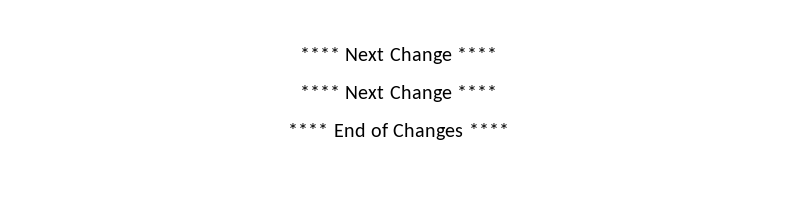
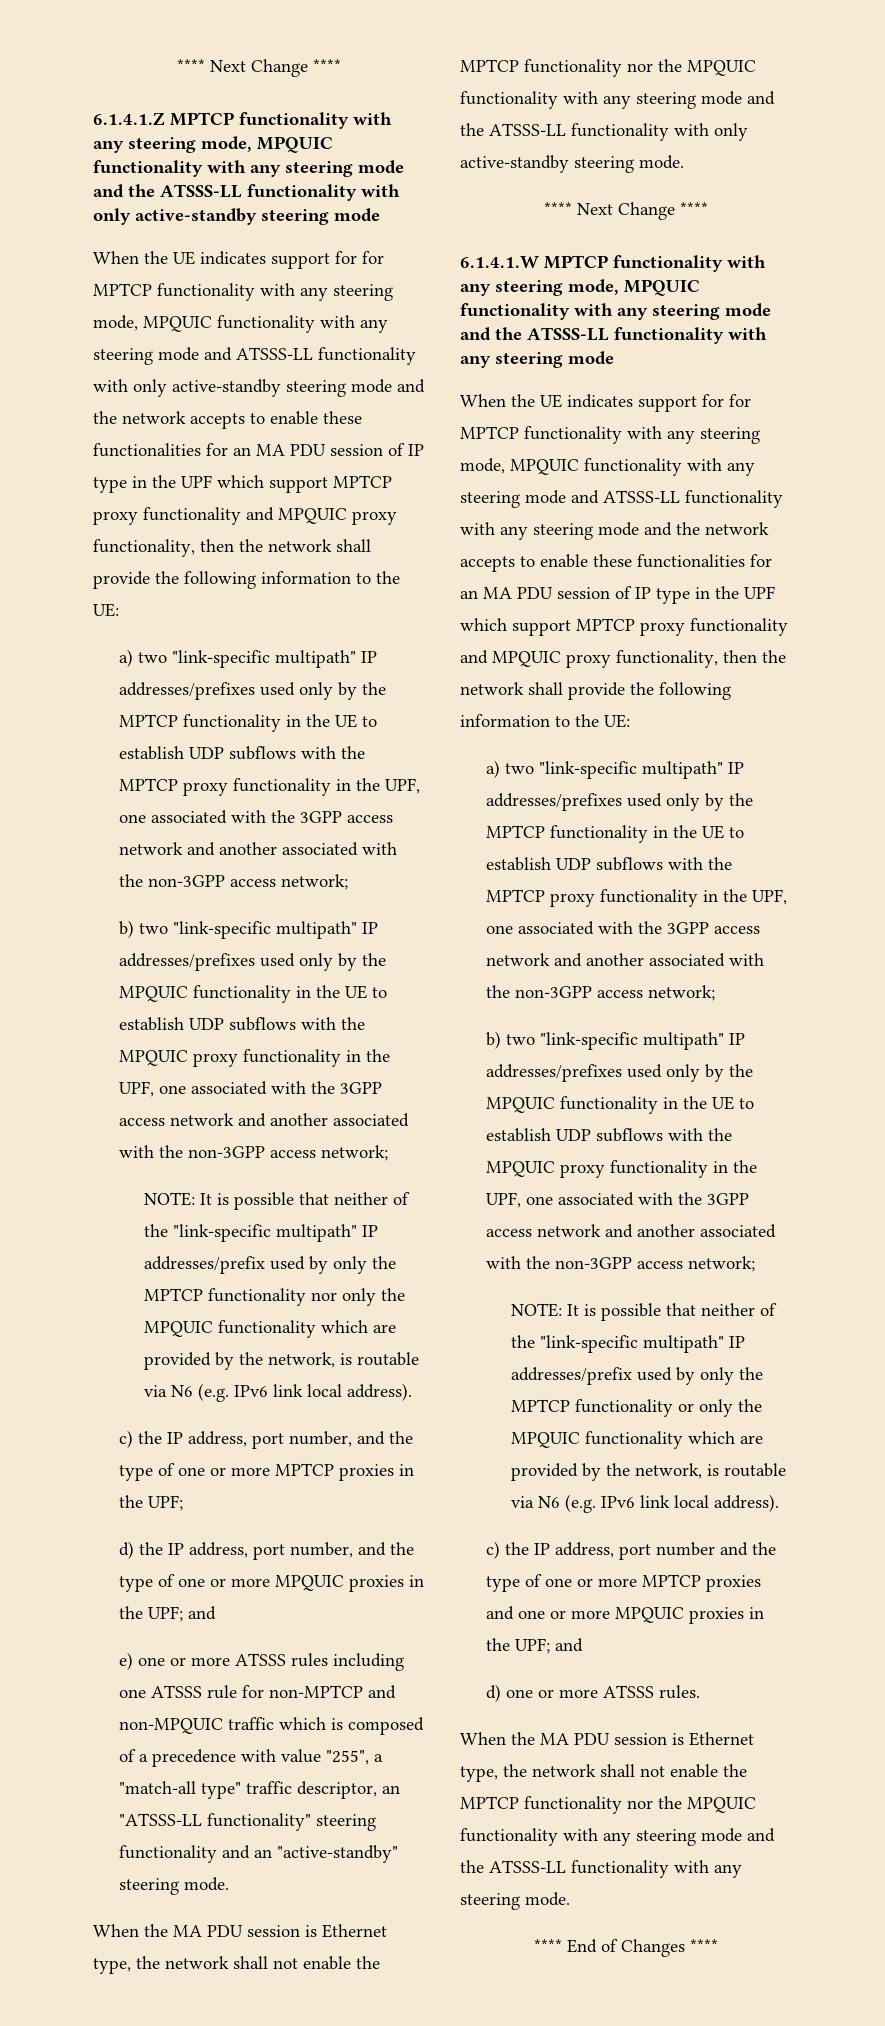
[299,47,498,64] [299,85,498,102] **** Next Change **** // **** Next Change **** -> [177,59,341,77] [93,112,392,129] [93,136,333,153] [93,160,404,177] [93,184,400,201] [93,208,380,225] [93,251,384,269] [93,283,393,301] [93,315,388,333] [93,347,416,365] [93,379,425,397] [93,411,362,429] [93,443,424,457] [93,475,392,493] [93,507,397,525] [93,539,371,557] [93,571,400,589] [93,603,119,617] [118,649,377,668] [118,682,386,700] [118,714,377,732] [118,746,365,760] [118,778,420,796] [118,810,393,824] [118,842,397,856] [118,874,348,890] [118,920,378,939] [118,953,386,971] [118,985,387,1003] [118,1017,365,1031] [118,1049,390,1067] [118,1081,382,1097] [118,1113,409,1127] [118,1145,388,1161] [144,1192,411,1210] [144,1224,379,1242] [144,1256,397,1274] [144,1288,406,1306] [144,1320,397,1338] [144,1352,420,1370] [144,1383,413,1402] [118,1430,413,1449] [118,1463,414,1481] [118,1495,183,1511] [118,1541,414,1560] [118,1574,424,1592] [118,1606,216,1622] [118,1652,404,1671] [118,1685,396,1699] [118,1717,424,1735] [118,1749,383,1767] [118,1781,400,1799] [118,1813,376,1831] [118,1845,398,1863] [118,1877,229,1895] [93,1924,387,1938] [93,1956,380,1974] [460,59,756,77] [460,91,775,109] [460,123,748,141] [460,155,684,173] [544,202,708,220] [460,255,766,272] [460,279,700,296] [460,303,771,320] [460,327,767,344] [460,351,614,368] [460,394,751,412] [460,426,760,444] [460,458,755,476] [460,490,783,508] [460,522,769,540] [460,554,772,572] [460,586,775,604] [460,618,788,636] [460,650,786,668] [460,682,731,700] [460,714,630,728] [485,760,744,779] [485,793,753,811] [485,825,744,843] [485,857,732,871] [485,889,787,907] [485,921,760,935] [485,953,764,967] [485,985,715,1001] [485,1031,745,1050] [485,1064,753,1082] [485,1096,754,1114] [485,1128,732,1142] [485,1160,757,1178] [485,1192,749,1208] [485,1224,776,1238] [485,1256,755,1272] [511,1303,778,1321] [511,1335,746,1353] [511,1367,764,1385] [511,1399,763,1417] [511,1431,764,1449] [511,1463,787,1481] [511,1494,780,1513] [485,1541,776,1560] [485,1574,761,1592] [485,1606,764,1624] [485,1638,583,1654] [485,1684,700,1702] [460,1732,754,1746] [460,1764,747,1782] [460,1796,756,1814] [460,1828,775,1846] [460,1860,742,1878] [460,1892,570,1910] **** Next Change **** // 6.1.4.1.Z MPTCP functionality with any steering mode, MPQUIC functionality with any steering mode and the ATSSS-LL functionality with only active-standby steering mode // When the UE indicates support for for MPTCP functionality with any steering mode, MPQUIC functionality with any steering mode and ATSSS-LL functionality with only active-standby steering mode and the network accepts to enable these functionalities for an MA PDU session of IP type in the UPF which support MPTCP proxy functionality and MPQUIC proxy functionality, then the network shall provide the following information to the UE: // a) two "link-specific multipath" IP addresses/prefixes used only by the MPTCP functionality in the UE to establish UDP subflows with the MPTCP proxy functionality in the UPF, one associated with the 3GPP access network and another associated with the non-3GPP access network; // b) two "link-specific multipath" IP addresses/prefixes used only by the MPQUIC functionality in the UE to establish UDP subflows with the MPQUIC proxy functionality in the UPF, one associated with the 3GPP access network and another associated with the non-3GPP access network; // NOTE: It is possible that neither of the "link-specific multipath" IP addresses/prefix used by only the MPTCP functionality nor only the MPQUIC functionality which are provided by the network, is routable via N6 (e.g. IPv6 link local address). // c) the IP address, port number, and the type of one or more MPTCP proxies in the UPF; // d) the IP address, port number, and the type of one or more MPQUIC proxies in the UPF; and // e) one or more ATSSS rules including one ATSSS rule for non-MPTCP and non-MPQUIC traffic which is composed of a precedence with value "255", a "match-all type" traffic descriptor, an "ATSSS-LL functionality" steering functionality and an "active-standby" steering mode. // When the MA PDU session is Ethernet type, the network shall not enable the MPTCP functionality nor the MPQUIC functionality with any steering mode and the ATSSS-LL functionality with only active-standby steering mode. // **** Next Change **** // 6.1.4.1.W MPTCP functionality with any steering mode, MPQUIC functionality with any steering mode and the ATSSS-LL functionality with any steering mode // When the UE indicates support for for MPTCP functionality with any steering mode, MPQUIC functionality with any steering mode and ATSSS-LL functionality with any steering mode and the network accepts to enable these functionalities for an MA PDU session of IP type in the UPF which support MPTCP proxy functionality and MPQUIC proxy functionality, then the network shall provide the following information to the UE: // a) two "link-specific multipath" IP addresses/prefixes used only by the MPTCP functionality in the UE to establish UDP subflows with the MPTCP proxy functionality in the UPF, one associated with the 3GPP access network and another associated with the non-3GPP access network; // b) two "link-specific multipath" IP addresses/prefixes used only by the MPQUIC functionality in the UE to establish UDP subflows with the MPQUIC proxy functionality in the UPF, one associated with the 3GPP access network and another associated with the non-3GPP access network; // NOTE: It is possible that neither of the "link-specific multipath" IP addresses/prefix used by only the MPTCP functionality or only the MPQUIC functionality which are provided by the network, is routable via N6 (e.g. IPv6 link local address). // c) the IP address, port number and the type of one or more MPTCP proxies and one or more MPQUIC proxies in the UPF; and // d) one or more ATSSS rules. // When the MA PDU session is Ethernet type, the network shall not enable the MPTCP functionality nor the MPQUIC functionality with any steering mode and the ATSSS-LL functionality with any steering mode.

